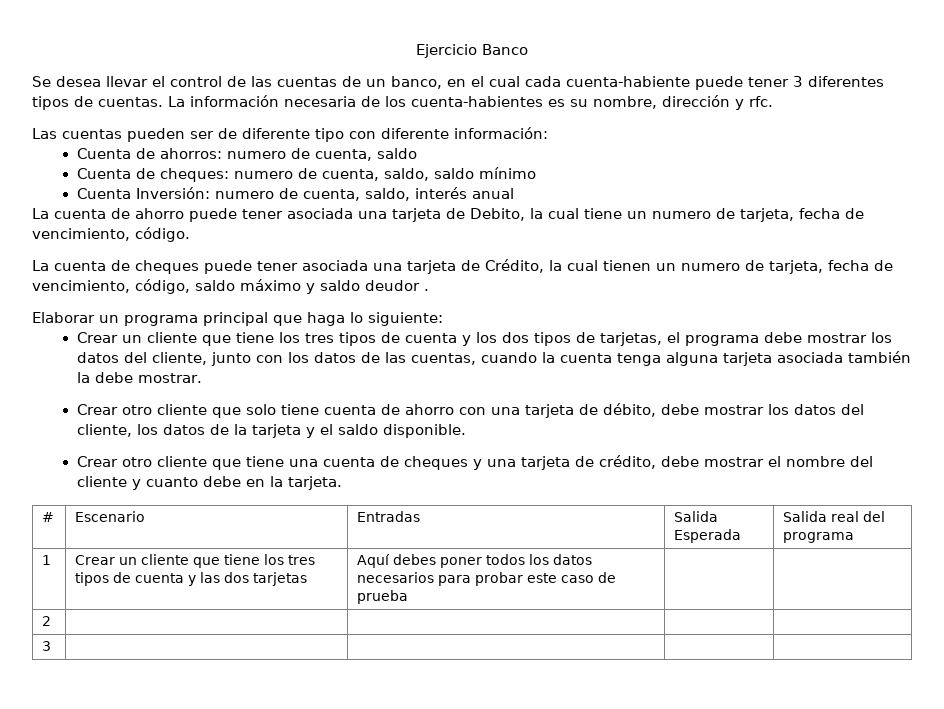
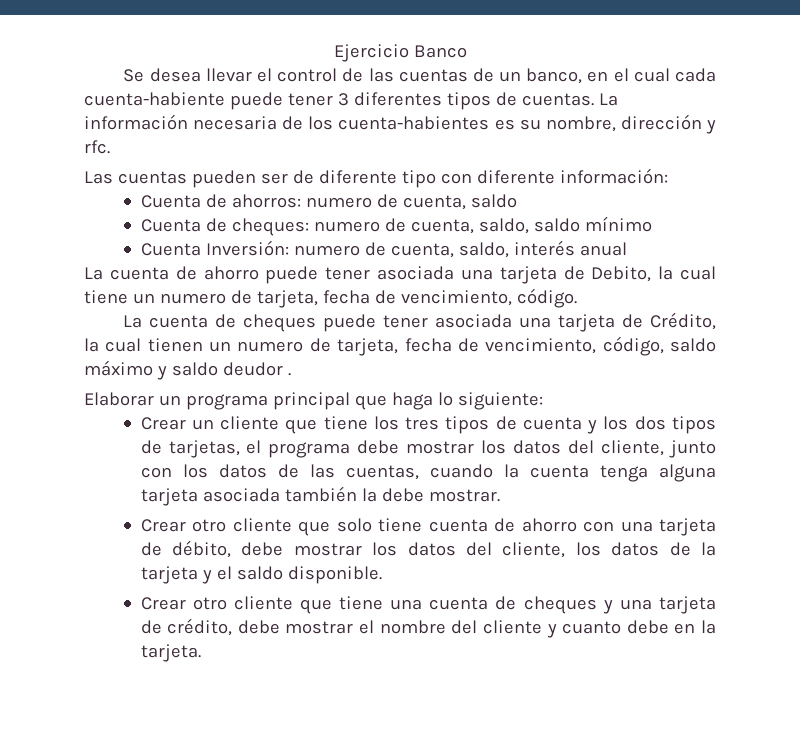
[42,512,55,522] [75,511,146,522] [357,511,421,522] [674,511,719,522] [674,529,742,543] [783,511,886,522] [783,532,855,543] [42,555,52,565] [75,554,316,568] [75,572,308,586] [357,554,593,568] [357,572,617,586] [357,590,409,604] [42,616,52,626] [42,641,52,651] // # | Escenario | Entradas | Salida Esperada | Salida real del programa // 1 | Crear un cliente que tiene los tres tipos de cuenta y las dos tarjetas | Aquí debes poner todos los datos necesarios para probar este caso de prueba | | // 2 | | | | // 3 | | | | -> (201, 653) none

